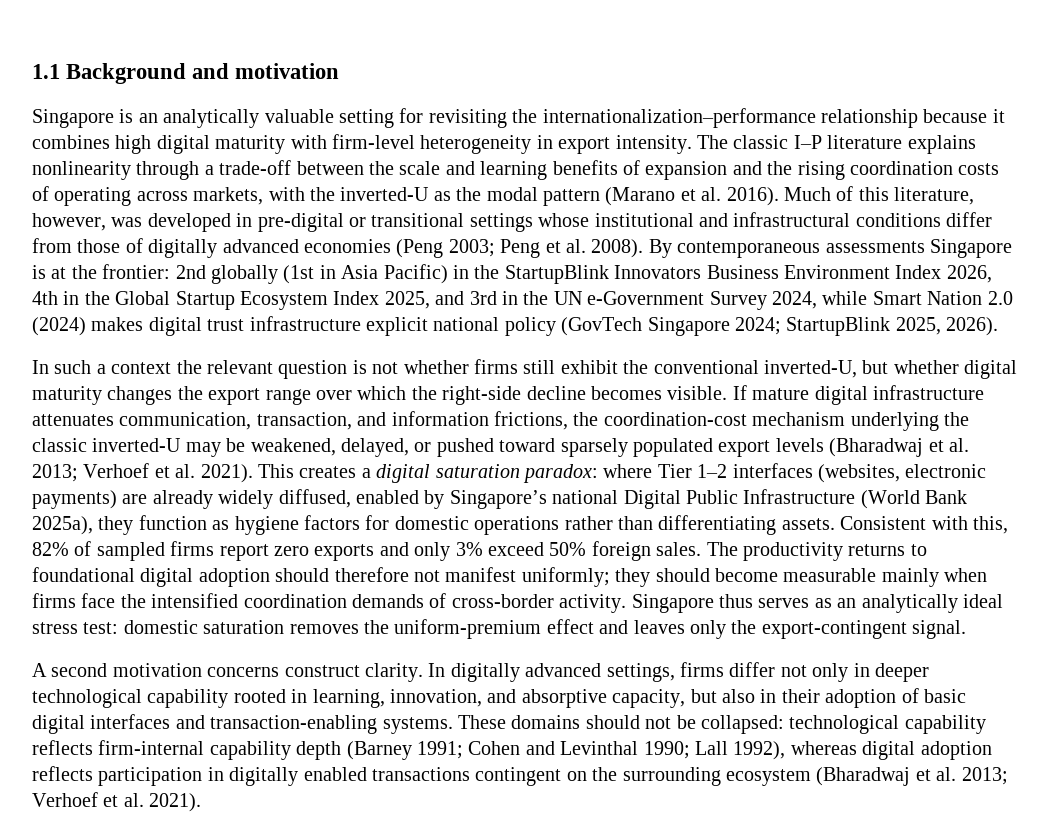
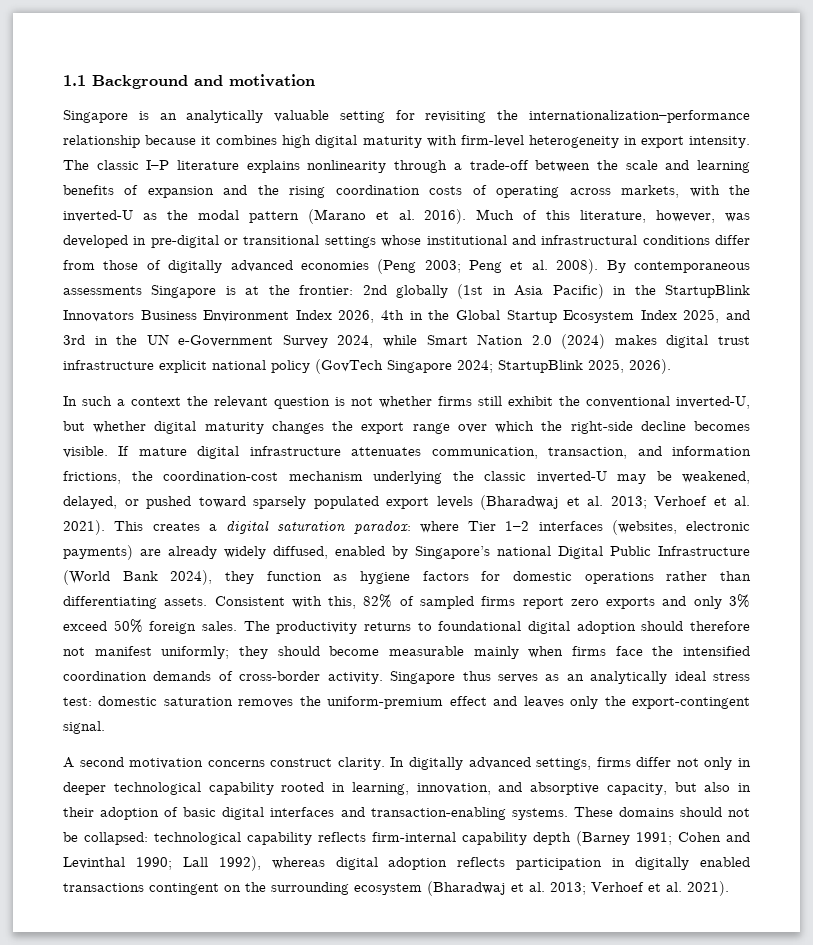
[32,516,93,535] 2025a), -> [170,570,213,585] 2024),

